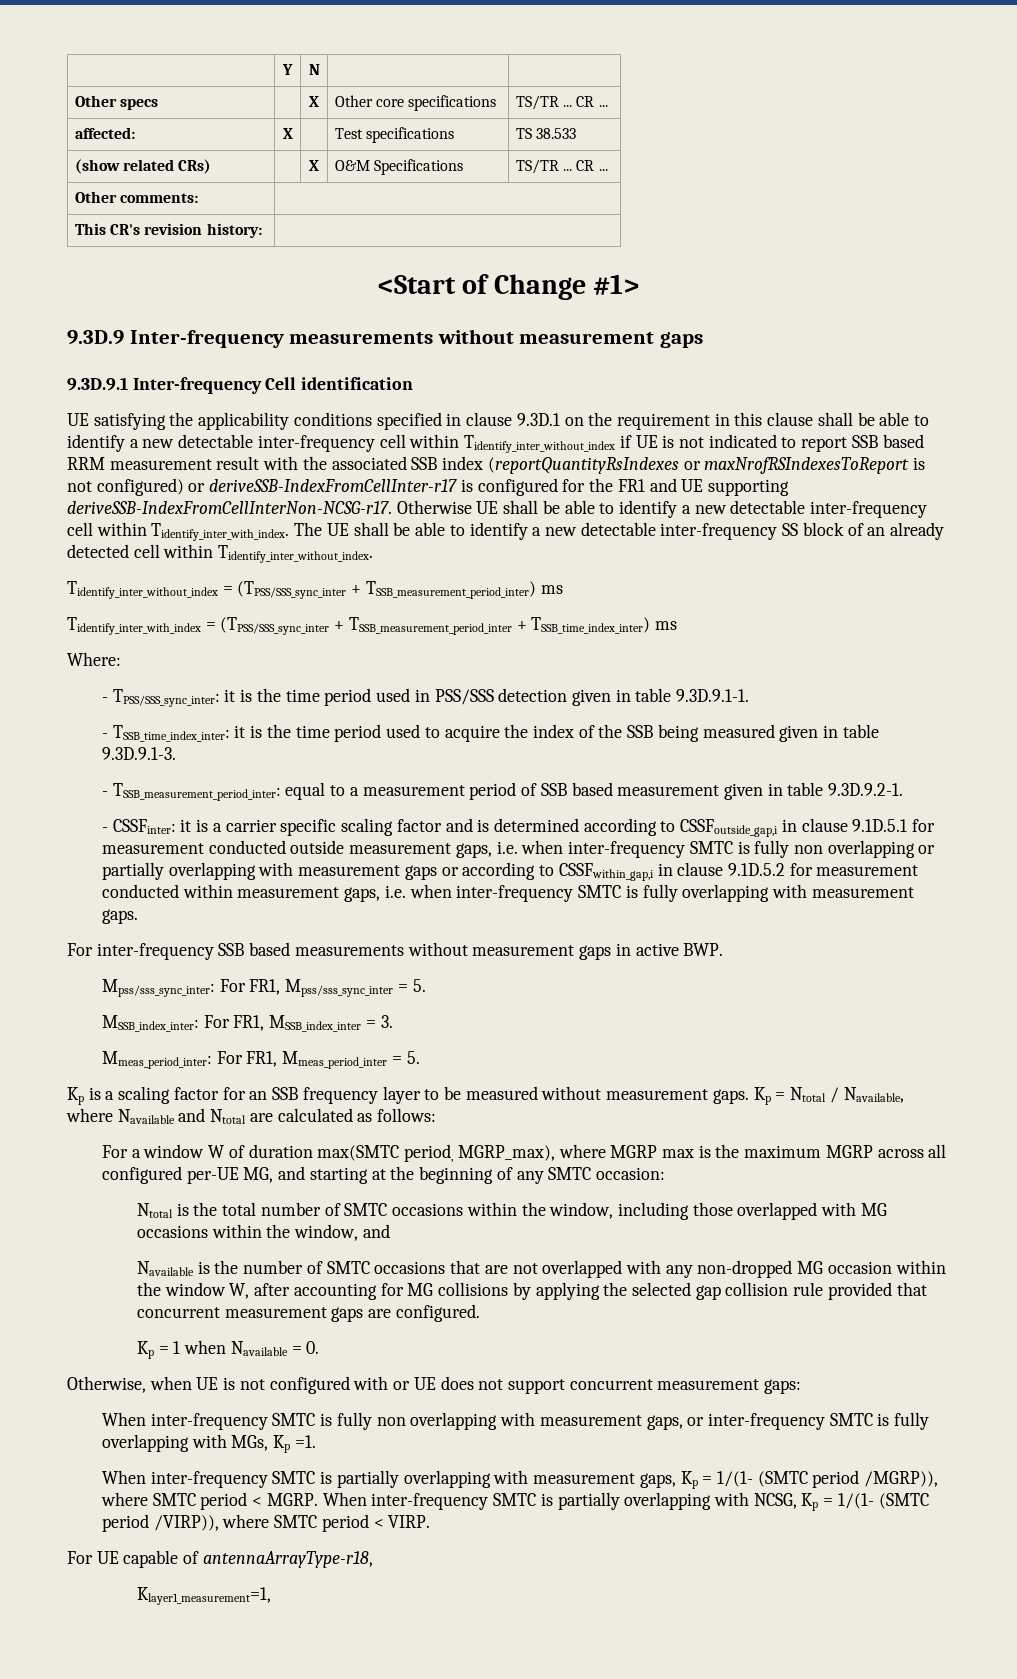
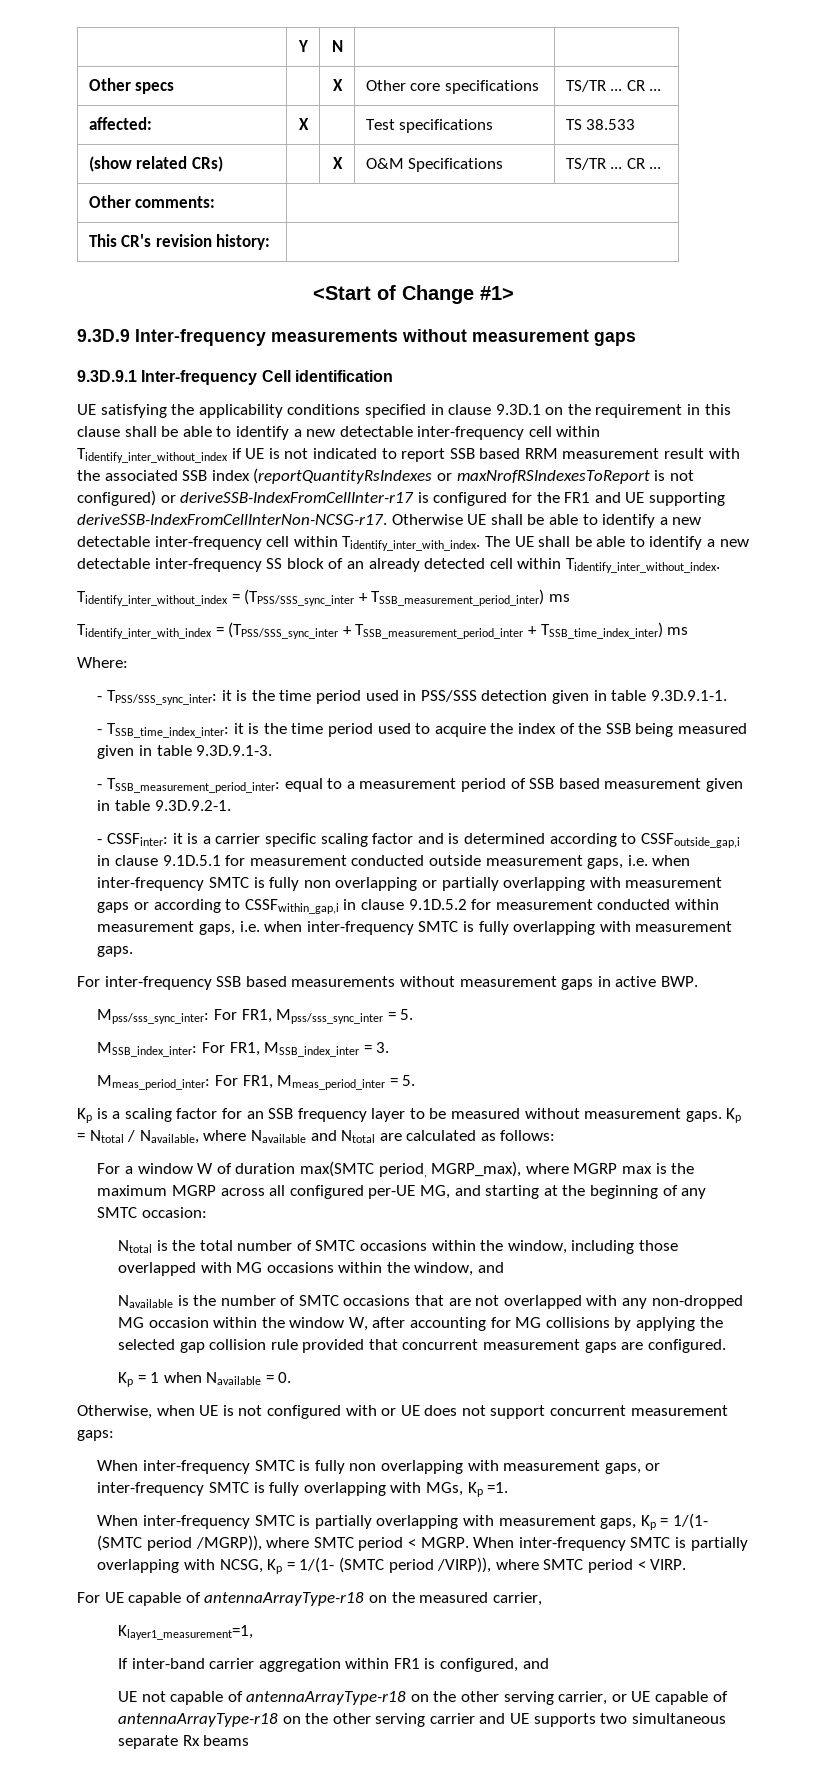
[202,1551,373,1568] [136,1587,271,1605] antennaArrayType-r18, // Klayer1_measurement=1, -> [204,1592,542,1606] [117,1625,253,1640] [117,1658,549,1672] [117,1691,728,1705] [117,1713,726,1727] [117,1735,250,1749] antennaArrayType-r18 on the measured carrier, // Klayer1_measurement=1, // If inter-band carrier aggregation within FR1 is configured, and // UE not capable of antennaArrayType-r18 on the other serving carrier, or UE capable of antennaArrayType-r18 on the other serving carrier and UE supports two simultaneous separate Rx beams

